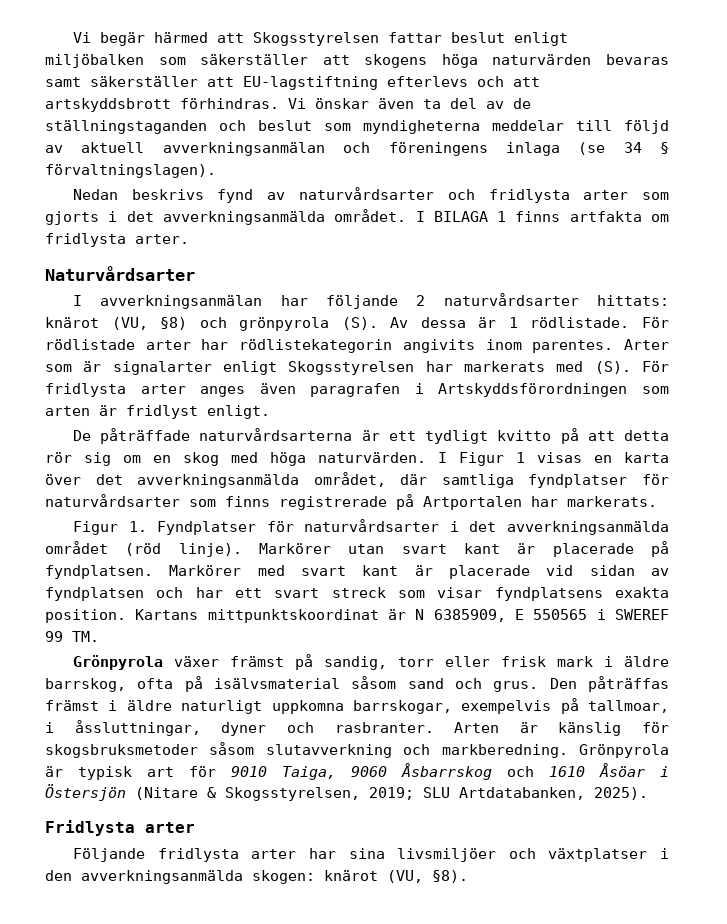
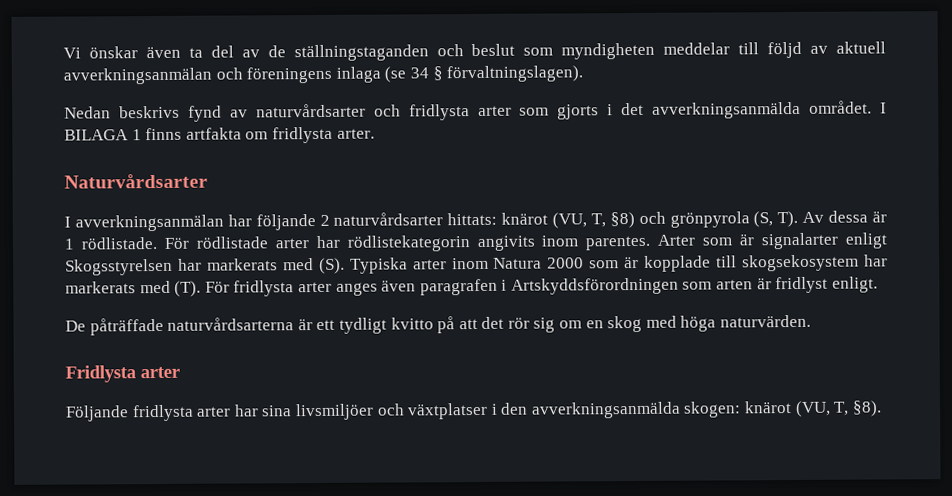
[72,32,568,46] [45,54,669,68] [45,76,540,90] [45,98,306,112] Vi begär härmed att Skogsstyrelsen fattar beslut enligt miljöbalken som säkerställer att skogens höga naturvärden bevaras samt säkerställer att EU-lagstiftning efterlevs och att artskyddsbrott förhindras. Vi -> [63,47,81,59] Vi
[363,120,480,134] myndigheterna -> [561,42,656,60] myndigheten
(148, 323) none -> [590,213,606,228] T,
[341,317,378,330] (S). -> [753,210,799,228] (S, T).
(631, 367) none -> [349,254,888,274] [65,280,202,297] Typiska arter inom Natura 2000 som är kopplade till skogsekosystem har markerats med (T).
[623,430,669,441] detta -> [481,316,505,329] det
[438,452,669,466] [45,472,669,488] [45,494,657,510] [72,519,669,535] [45,541,669,557] [45,565,669,579] [45,587,669,601] [45,609,669,623] [45,631,99,642] [72,654,669,670] [45,676,669,692] [45,698,669,714] [45,720,669,736] [45,742,669,758] [45,763,669,780] [45,784,648,801] I Figur 1 visas en karta över det avverkningsanmälda området, där samtliga fyndplatser för naturvårdsarter som finns registrerade på Artportalen har markerats. // Figur 1. Fyndplatser för naturvårdsarter i det avverkningsanmälda området (röd linje). Markörer utan svart kant är placerade på fyndplatsen. Markörer med svart kant är placerade vid sidan av fyndplatsen och har ett svart streck som visar fyndplatsens exakta position. Kartans mittpunktskoordinat är N 6385909, E 550565 i SWEREF 99 TM. // Grönpyrola växer främst på sandig, torr eller frisk mark i äldre barrskog, ofta på isälvsmaterial såsom sand och grus. Den påträffas främst i äldre naturligt uppkomna barrskogar, exempelvis på tallmoar, i åssluttningar, dyner och rasbranter. Arten är känslig för skogsbruksmetoder såsom slutavverkning och markberedning. Grönpyrola är typisk art för 9010 Taiga, 9060 Åsbarrskog och 1610 Åsöar i Östersjön (Nitare & Skogsstyrelsen, 2019; SLU Artdatabanken, 2025). -> (812, 321) none
(423, 876) none -> [833,401,850,416] T,

